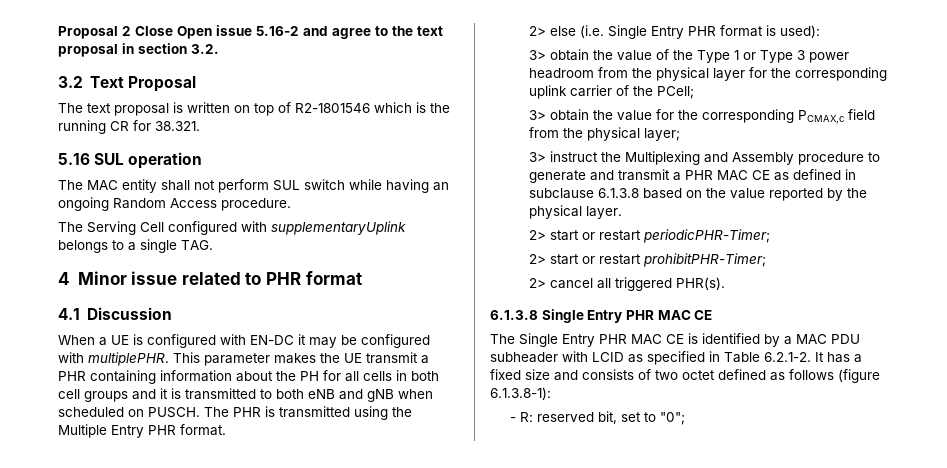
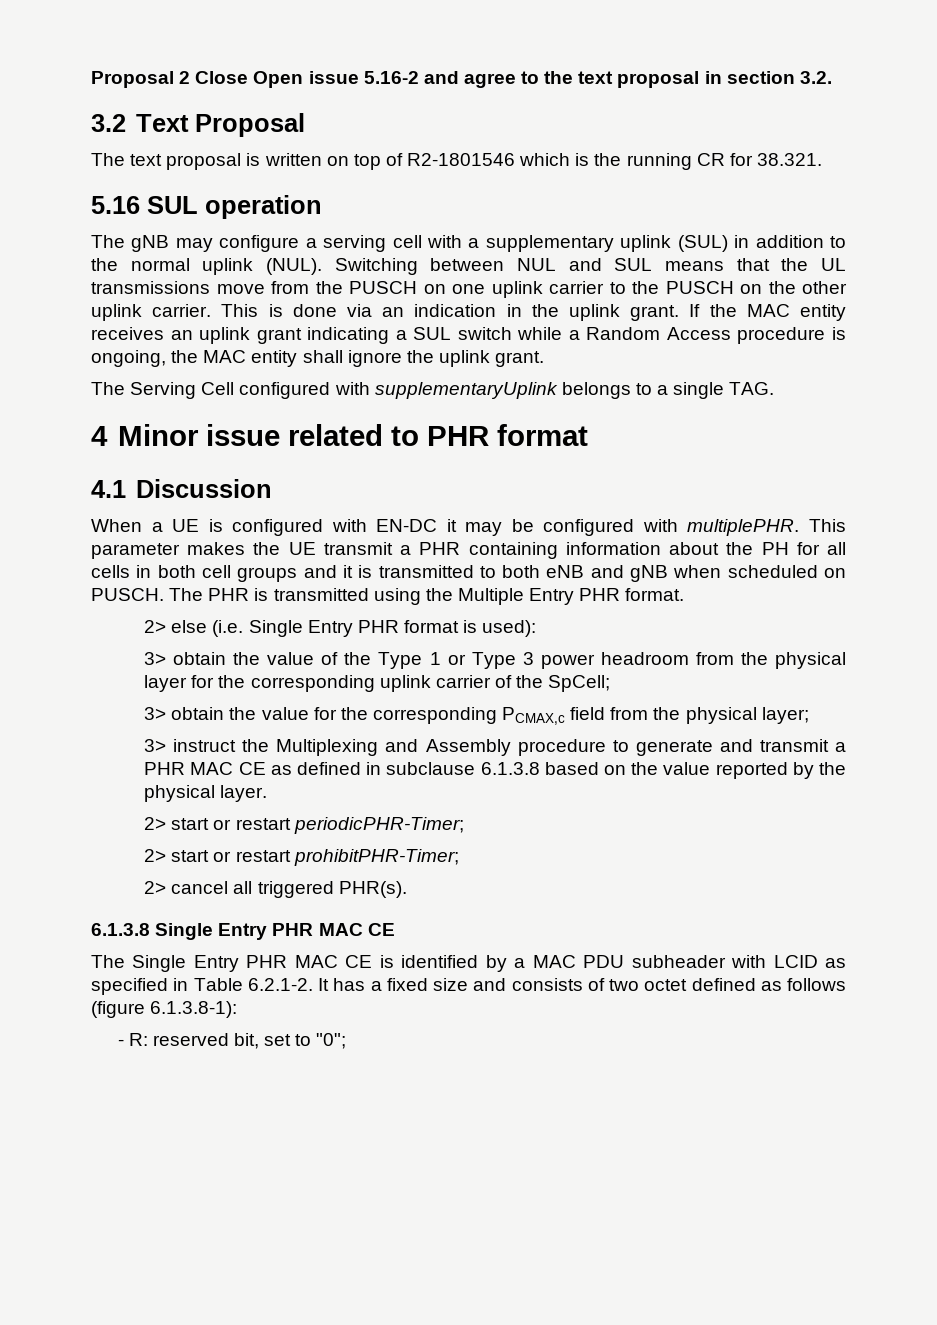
[87,179,449,193] [58,197,291,211] MAC entity shall not perform SUL switch while having an ongoing Random Access procedure. -> [131,235,847,252] [91,258,846,275] [91,281,847,298] [91,304,847,321] [91,327,847,344] [91,350,545,367] gNB may configure a serving cell with a supplementary uplink (SUL) in addition to the normal uplink (NUL). Switching between NUL and SUL means that the UL transmissions move from the PUSCH on one uplink carrier to the PUSCH on the other uplink carrier. This is done via an indication in the uplink grant. If the MAC entity receives an uplink grant indicating a SUL switch while a Random Access procedure is ongoing, the MAC entity shall ignore the uplink grant.
[657,86,695,99] PCell; -> [548,675,611,692] SpCell;

